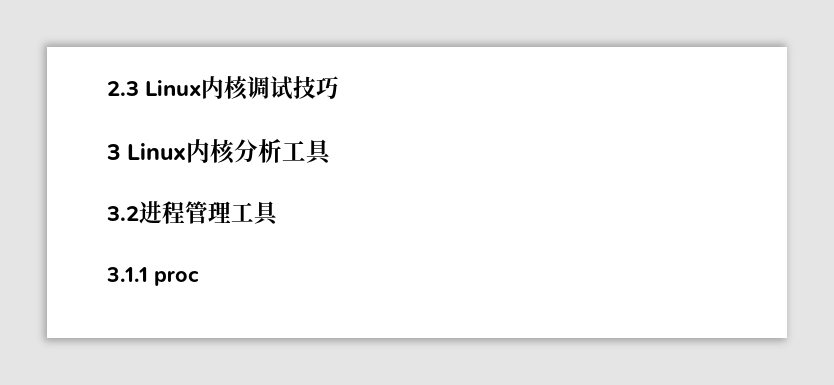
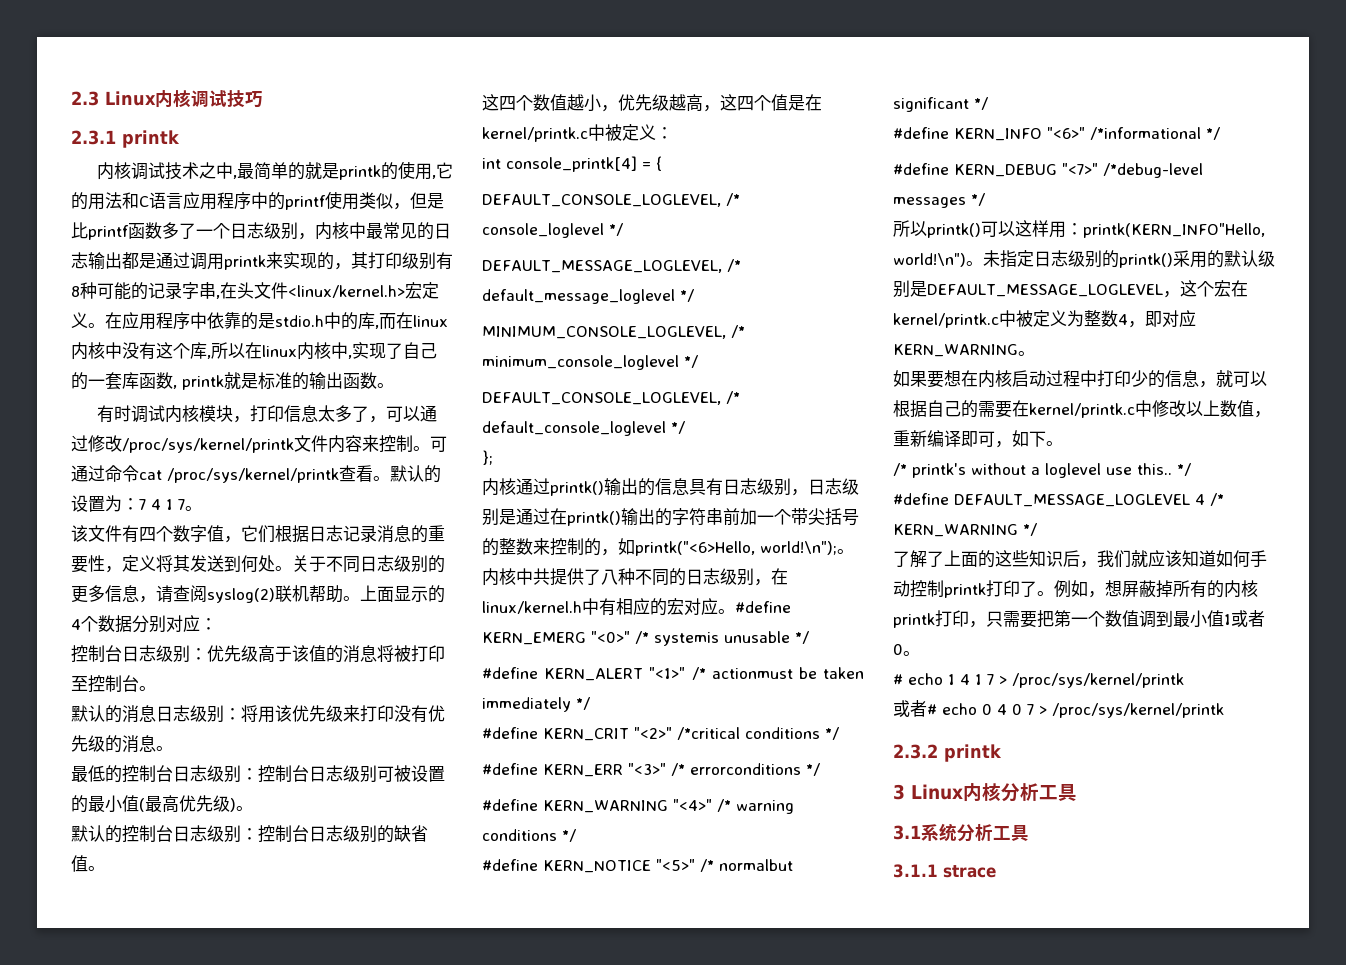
(340, 87) none -> [71,130,180,148] [96,161,453,180] [71,191,444,210] [71,222,451,240] [71,252,453,270] [71,282,439,300] [71,312,448,330] [71,342,437,360] [71,372,394,390] [96,405,437,423] [71,435,447,453] [71,465,441,483] [71,495,202,512] [71,525,445,543] [71,555,445,573] [71,585,445,603] [71,615,217,633] [71,645,445,663] [71,675,156,693] [71,705,445,723] [71,735,173,753] [71,765,445,783] [71,795,253,813] [71,825,428,843] [71,855,105,872] [482,94,822,112] [482,124,673,142] [482,156,662,172] [482,193,740,207] [482,223,623,238] [482,259,741,273] [482,289,694,304] [482,325,745,339] [482,355,698,370] [482,391,740,405] [482,421,685,436] [482,450,493,465] [482,478,859,496] [482,508,859,526] [482,538,854,556] [482,568,788,586] [482,598,791,616] [482,631,809,646] [482,667,864,681] [482,697,590,712] [482,727,839,741] [482,763,820,777] [482,799,794,814] [482,829,576,842] [482,859,793,873] [893,97,988,112] [893,127,1220,141] [893,163,1203,178] [893,193,985,208] [893,220,1265,238] [893,250,1275,268] [893,280,1248,298] [893,310,1196,328] [893,344,1035,357] [893,370,1267,388] [893,400,1271,418] [893,430,1063,448] [893,463,1191,478] [893,493,1224,507] [893,523,1037,537] [893,550,1267,568] [893,580,1258,598] [893,610,1265,628] [893,644,920,656] [893,673,1184,688] [893,700,1224,718] [893,744,1002,762] // 2.3.1 printk // 内核调试技术之中,最简单的就是printk的使用,它的用法和C语言应用程序中的printf使用类似，但是比printf函数多了一个日志级别，内核中最常见的日志输出都是通过调用printk来实现的，其打印级别有8种可能的记录字串,在头文件<linux/kernel.h>宏定义。在应用程序中依靠的是stdio.h中的库,而在linux内核中没有这个库,所以在linux内核中,实现了自己的一套库函数, printk就是标准的输出函数。 // 有时调试内核模块，打印信息太多了，可以通过修改/proc/sys/kernel/printk文件内容来控制。可通过命令cat /proc/sys/kernel/printk查看。默认的设置为：7 4 1 7。 // 该文件有四个数字值，它们根据日志记录消息的重要性，定义将其发送到何处。关于不同日志级别的更多信息，请查阅syslog(2)联机帮助。上面显示的4个数据分别对应： // 控制台日志级别：优先级高于该值的消息将被打印至控制台。 // 默认的消息日志级别：将用该优先级来打印没有优先级的消息。 // 最低的控制台日志级别：控制台日志级别可被设置的最小值(最高优先级)。 // 默认的控制台日志级别：控制台日志级别的缺省值。 // 这四个数值越小，优先级越高，这四个值是在kernel/printk.c中被定义： // int console_printk[4] = { // DEFAULT_CONSOLE_LOGLEVEL, /* console_loglevel */ // DEFAULT_MESSAGE_LOGLEVEL, /* default_message_loglevel */ // MINIMUM_CONSOLE_LOGLEVEL, /* minimum_console_loglevel */ // DEFAULT_CONSOLE_LOGLEVEL, /* default_console_loglevel */ // }; // 内核通过printk()输出的信息具有日志级别，日志级别是通过在printk()输出的字符串前加一个带尖括号的整数来控制的，如printk("<6>Hello, world!\n");。内核中共提供了八种不同的日志级别，在linux/kernel.h中有相应的宏对应。#define KERN_EMERG "<0>" /* systemis unusable */ // #define KERN_ALERT "<1>" /* actionmust be taken immediately */ // #define KERN_CRIT "<2>" /*critical conditions */ // #define KERN_ERR "<3>" /* errorconditions */ // #define KERN_WARNING "<4>" /* warning conditions */ // #define KERN_NOTICE "<5>" /* normalbut significant */ // #define KERN_INFO "<6>" /*informational */ // #define KERN_DEBUG "<7>" /*debug-level messages */ // 所以printk()可以这样用：printk(KERN_INFO"Hello, world!\n")。未指定日志级别的printk()采用的默认级别是DEFAULT_MESSAGE_LOGLEVEL，这个宏在kernel/printk.c中被定义为整数4，即对应KERN_WARNING。 // 如果要想在内核启动过程中打印少的信息，就可以根据自己的需要在kernel/printk.c中修改以上数值，重新编译即可，如下。 // /* printk's without a loglevel use this.. */ // #define DEFAULT_MESSAGE_LOGLEVEL 4 /* KERN_WARNING */ // 了解了上面的这些知识后，我们就应该知道如何手动控制printk打印了。例如，想屏蔽掉所有的内核printk打印，只需要把第一个数值调到最小值1或者0。 // # echo 1 4 1 7 > /proc/sys/kernel/printk // 或者# echo 0 4 0 7 > /proc/sys/kernel/printk // 2.3.2 printk
[106,201,231,224] 3.2进程管理 -> [893,823,993,842] 3.1系统分析
[154,270,199,286] proc -> [943,865,996,878] strace

